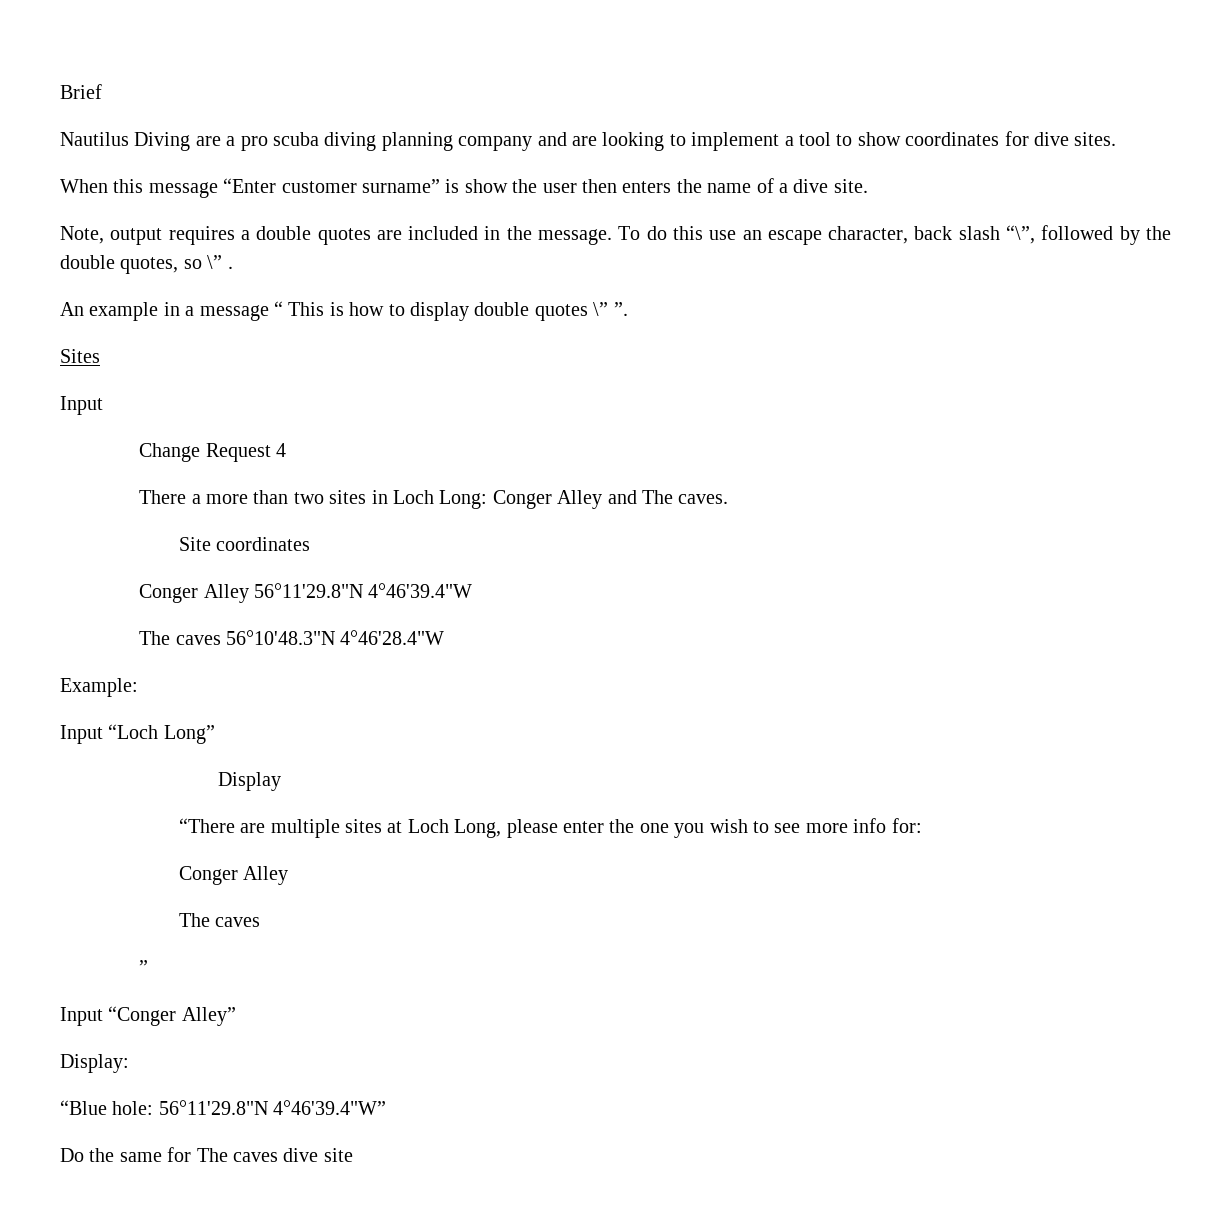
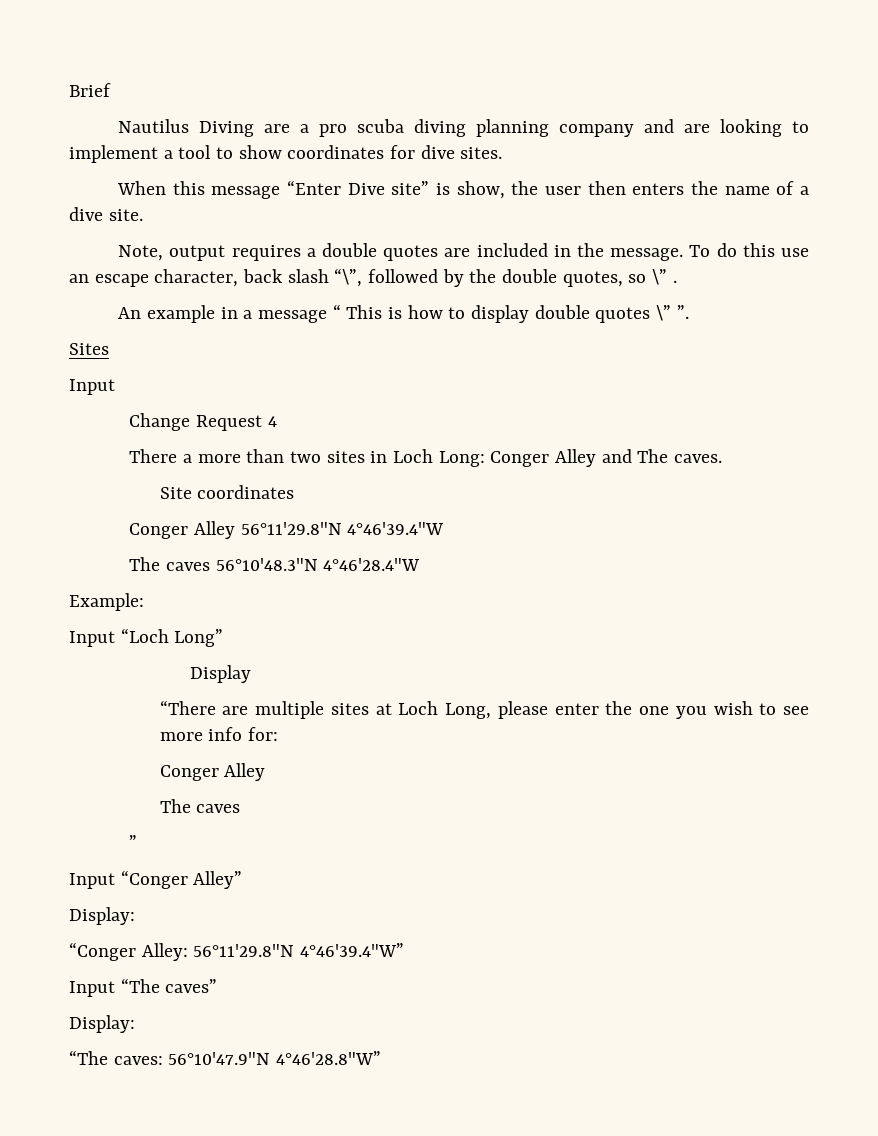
[281,179,508,193] customer surname” is show -> [347,181,505,199] Dive site” is show,
[60,1100,154,1115] “Blue hole: -> [69,942,188,961] “Conger Alley:
[60,1147,353,1162] Do the same for The caves dive site -> [69,978,218,997] [69,1015,135,1033] [69,1050,382,1065] Input “The caves” // Display: // “The caves: 56°10'47.9"N 4°46'28.8"W”

